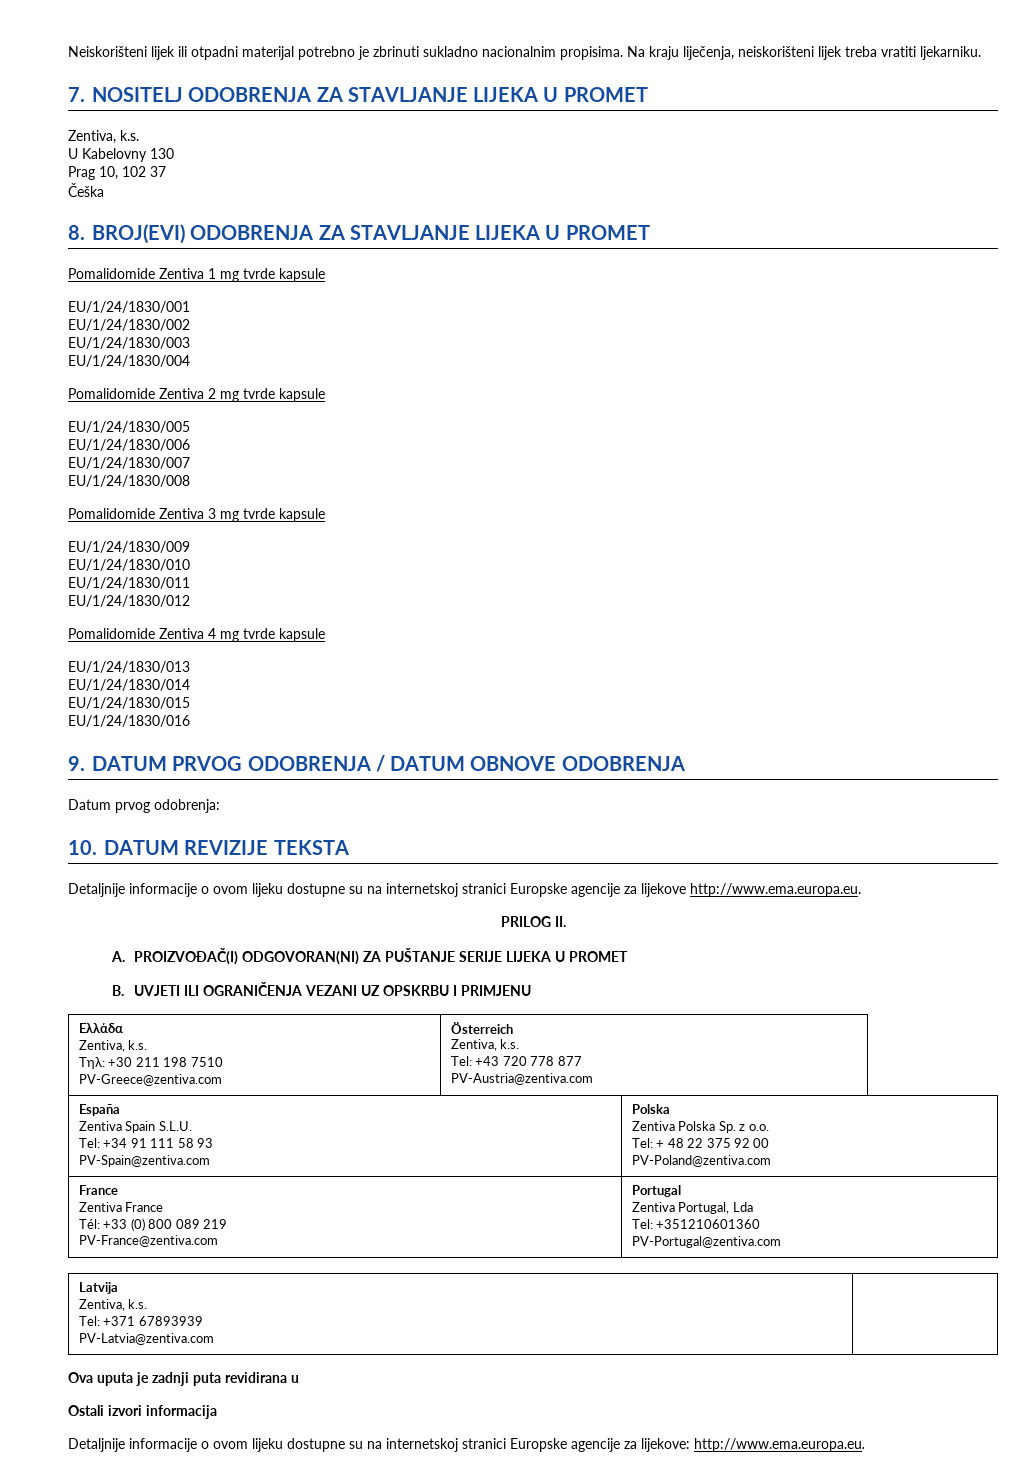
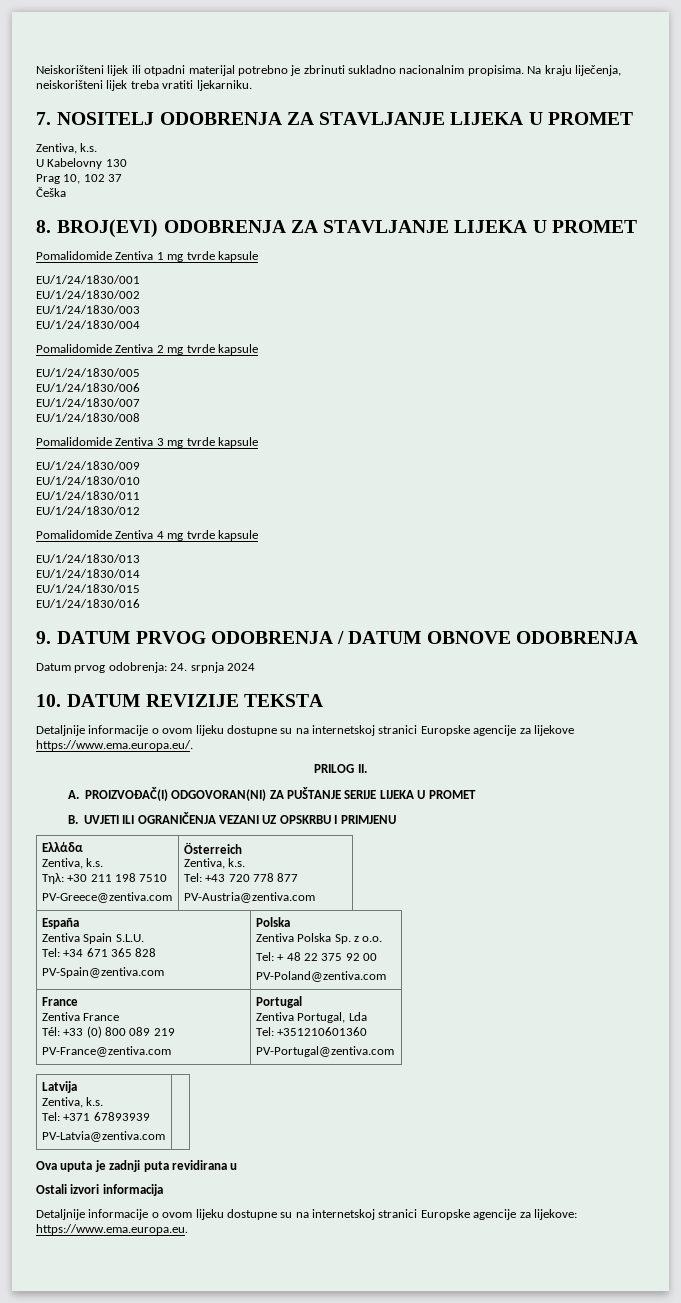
(220, 806) none -> [170,662,255,673] 24. srpnja 2024
[690,883,861,897] http://www.ema.europa.eu. -> [36,740,193,751] https://www.ema.europa.eu/.
[130,1138,213,1148] 91 111 58 93 -> [86,948,157,957] 671 365 828
[694,1438,865,1452] http://www.ema.europa.eu. -> [36,1224,188,1235] https://www.ema.europa.eu.

